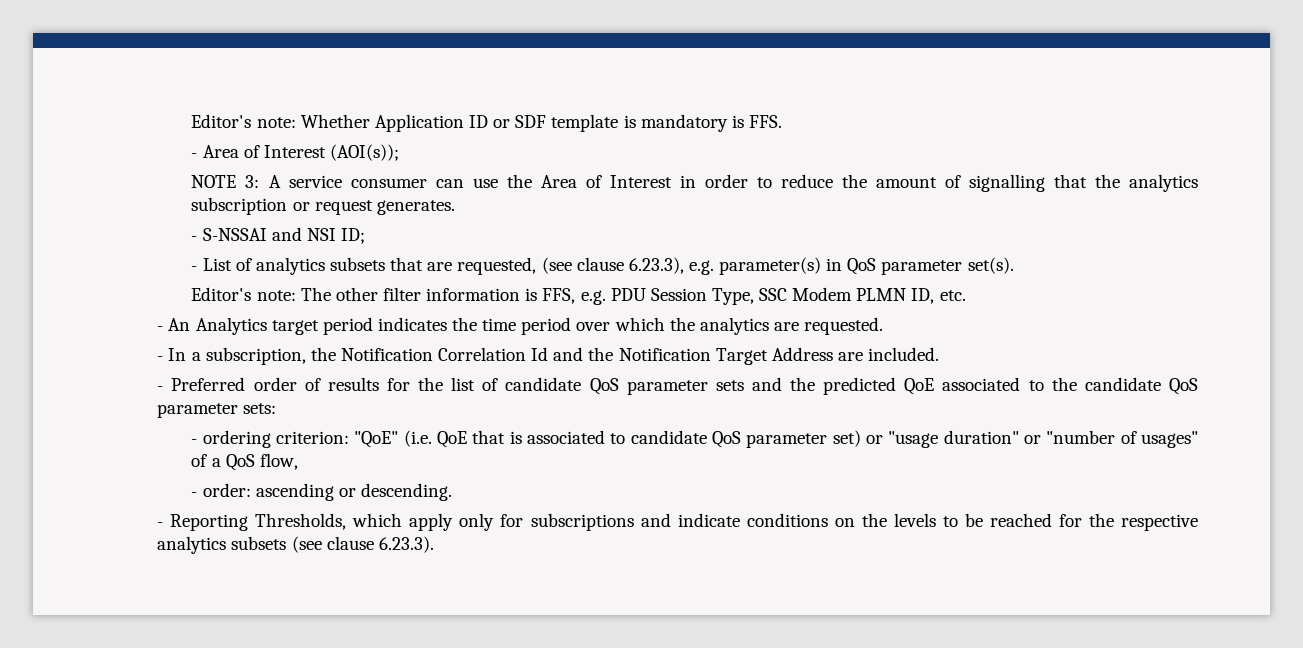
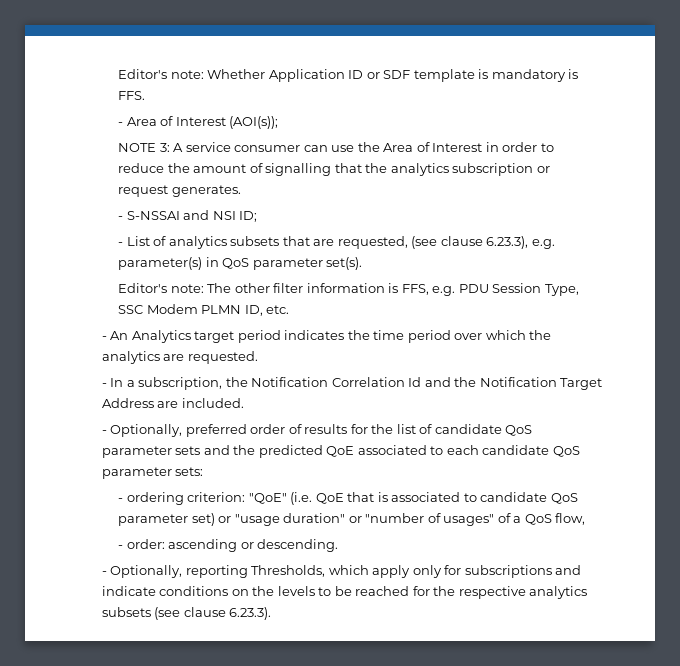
[171,377,246,391] Preferred -> [110,424,247,437] Optionally, preferred
[1051,377,1077,391] the -> [446,445,479,455] each
[170,514,249,531] Reporting -> [110,565,248,578] Optionally, reporting

